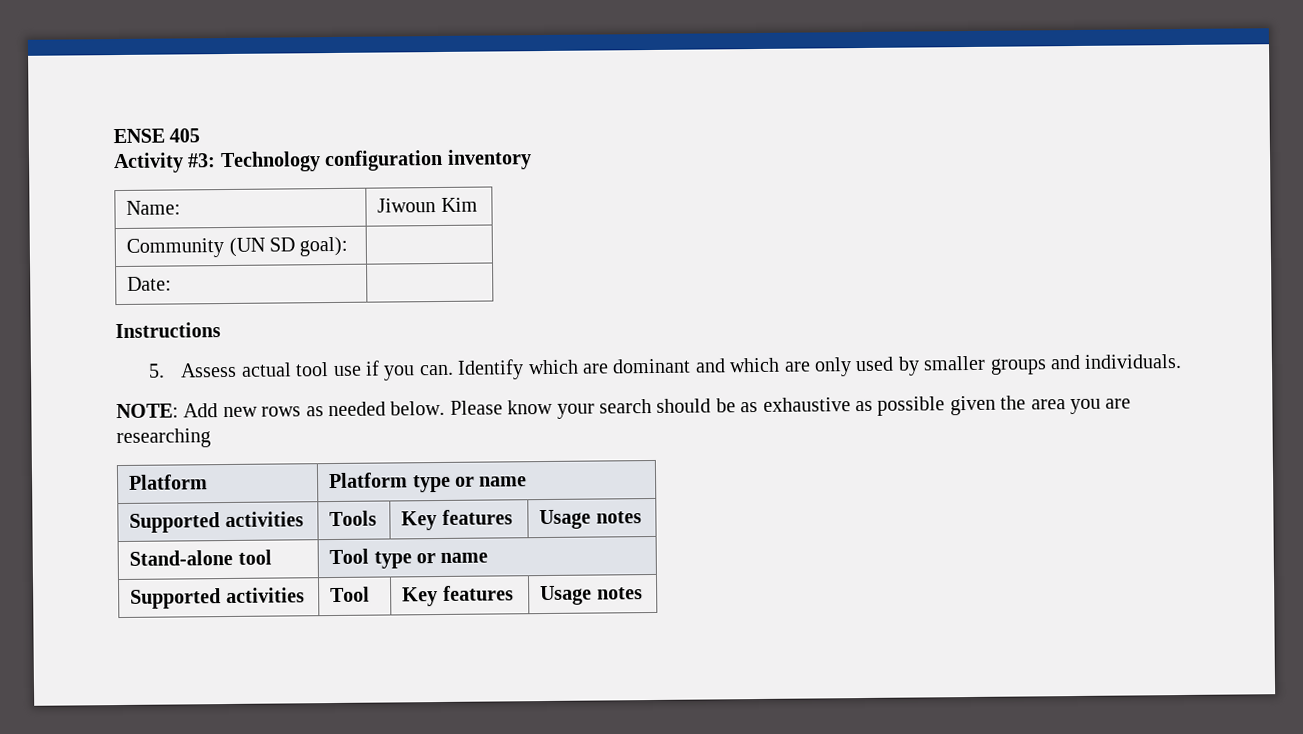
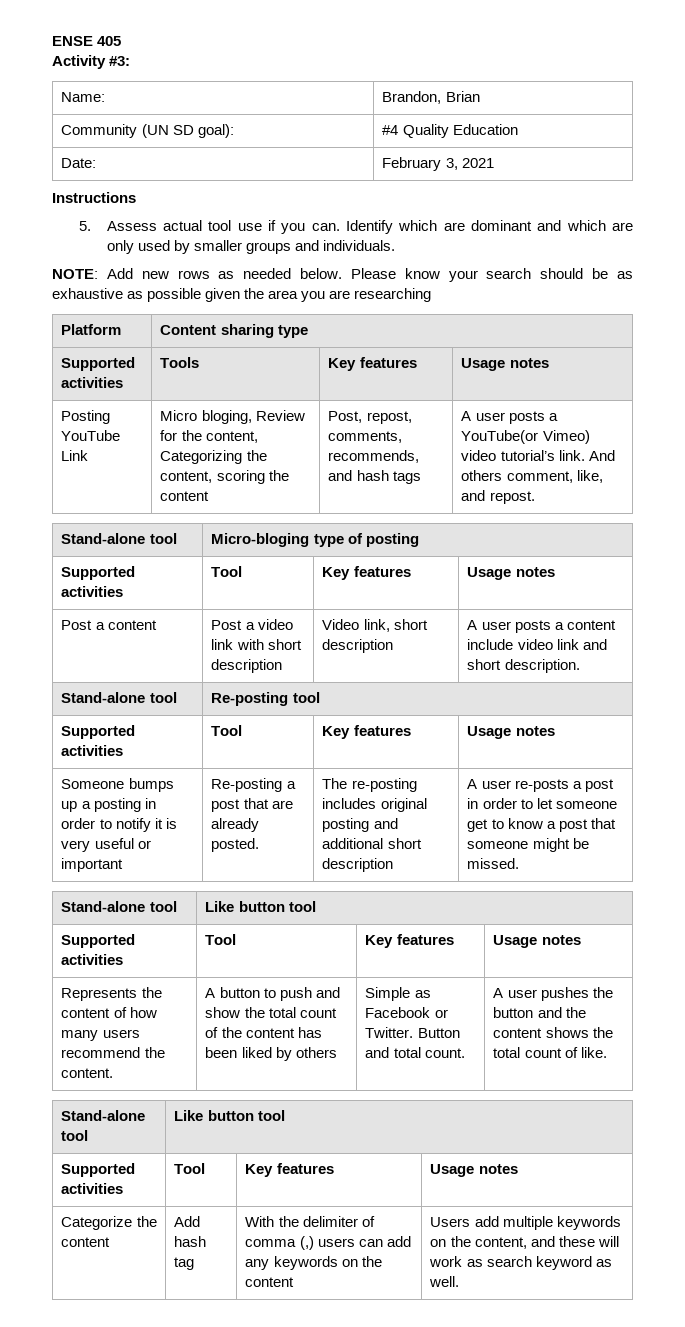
[219,149,532,173] Technology configuration inventory -> (131, 61) none
[377,197,478,213] Jiwoun Kim -> [382,91,480,104] Brandon, Brian
[127,276,173,291] // Date: | -> [382,124,518,138] [61,158,97,168] [382,157,494,171] #4 Quality Education // Date: | February 3, 2021
[328,472,528,493] Platform type or name -> [160,324,308,338] Content sharing type
[129,549,272,566] [329,548,489,569] [130,587,305,609] [330,586,371,603] [402,585,514,607] [540,585,643,606] Stand-alone tool | Tool type or name // Supported activities | Tool | Key features | Usage notes -> [61,410,111,424] [61,430,121,441] [61,450,89,461] [160,410,305,424] [160,430,258,443] [160,450,267,464] [160,470,289,484] [160,491,210,501] [328,411,412,424] [328,431,403,443] [328,450,420,463] [328,470,421,484] [461,411,558,424] [461,430,590,444] [461,450,615,461] [461,470,603,483] [461,490,535,504] [61,533,177,544] [211,533,419,547] [61,566,136,580] [61,586,124,597] [211,566,243,577] [322,566,411,580] [467,567,555,580] [61,620,157,630] [211,619,293,630] [211,639,302,650] [211,659,283,673] [322,619,428,632] [322,639,394,653] [467,620,616,633] [467,639,607,650] [467,659,580,673] [61,692,177,703] [211,692,320,706] [61,725,136,739] [61,745,124,756] [211,725,243,736] [322,725,411,739] [467,726,555,739] [61,778,174,792] [61,798,156,812] [61,818,177,832] [61,838,151,852] [61,858,124,872] [211,778,296,792] [211,798,293,812] [211,818,260,832] [211,838,260,852] [322,778,417,792] [322,798,427,812] [322,818,398,832] [322,838,422,849] [322,858,394,872] [467,779,614,792] [467,798,617,809] [467,818,616,832] [467,838,589,852] [467,858,520,869] [61,901,177,912] [205,901,316,912] [61,934,136,948] [61,954,124,965] [205,934,237,945] [365,934,454,948] [493,935,581,948] [61,987,162,1001] [61,1007,157,1018] [61,1029,140,1041] [61,1047,165,1058] [61,1068,114,1078] [205,987,340,1001] [205,1007,337,1018] [205,1027,322,1038] [205,1047,337,1061] [365,987,431,1001] [365,1007,448,1018] [365,1027,460,1038] [365,1047,465,1058] [493,987,613,1001] [493,1007,586,1018] [493,1027,613,1038] [493,1047,607,1058] [61,1110,146,1121] [61,1130,89,1141] [174,1110,285,1121] [61,1163,136,1177] [61,1183,124,1194] [174,1163,206,1174] [245,1163,334,1177] [430,1164,518,1177] [61,1216,157,1230] [61,1237,111,1247] [174,1216,201,1227] [174,1236,207,1247] [174,1257,195,1270] [245,1216,375,1227] [245,1236,411,1250] [245,1256,382,1270] [245,1277,295,1287] [430,1216,621,1230] [430,1236,619,1249] [429,1256,612,1270] [429,1276,460,1287] Posting YouTube Link | Micro bloging, Review for the content, Categorizing the content, scoring the content | Post, repost, comments, recommends, and hash tags | A user posts a YouTube(or Vimeo) video tutorial’s link. And others comment, like, and repost. // Stand-alone tool | Micro-bloging type of posting // Supported activities | Tool | Key features | Usage notes // Post a content | Post a video link with short description | Video link, short description | A user posts a content include video link and short description. // Stand-alone tool | Re-posting tool // Supported activities | Tool | Key features | Usage notes // Someone bumps up a posting in order to notify it is very useful or important | Re-posting a post that are already posted. | The re-posting includes original posting and additional short description | A user re-posts a post in order to let someone get to know a post that someone might be missed. // Stand-alone tool | Like button tool // Supported activities | Tool | Key features | Usage notes // Represents the content of how many users recommend the content. | A button to push and show the total count of the content has been liked by others | Simple as Facebook or Twitter. Button and total count. | A user pushes the button and the content shows the total count of like. // Stand-alone tool | Like button tool // Supported activities | Tool | Key features | Usage notes // Categorize the content | Add hash tag | With the delimiter of comma (,) users can add any keywords on the content | Users add multiple keywords on the content, and these will work as search keyword as well.

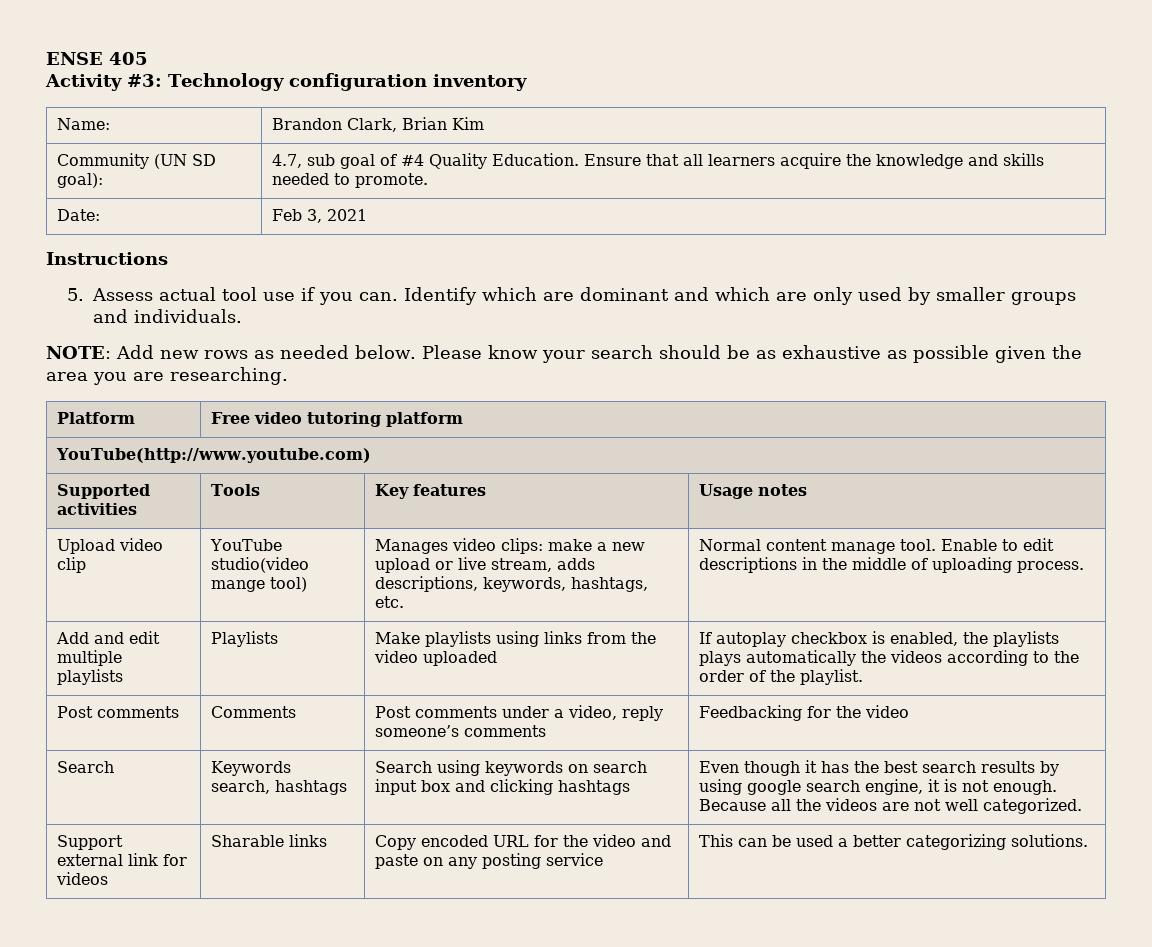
(131, 61) none -> [168,73,527,91] Technology configuration inventory
[382,91,442,104] Brandon, -> [271,118,397,132] Brandon Clark,
(480, 96) none -> [451,117,484,130] Kim
[382,124,518,138] #4 Quality Education -> [271,153,1044,169] [271,173,428,188] 4.7, sub goal of #4 Quality Education. Ensure that all learners acquire the knowledge and skills needed to promote.
[382,157,442,171] February -> [271,209,302,221] Feb
[354,288,432,302] researching -> [170,367,288,385] researching.
[160,324,308,338] Content sharing type -> [210,412,463,427] [55,448,371,463] Free video tutoring platform // YouTube(http://www.youtube.com)
[61,410,111,424] [61,430,121,441] [61,450,89,461] [160,410,305,424] [160,430,258,443] [160,450,267,464] [160,470,289,484] [160,491,210,501] [328,411,412,424] [328,431,403,443] [328,450,420,463] [328,470,421,484] [461,411,558,424] [461,430,590,444] [461,450,615,461] [461,470,603,483] [461,490,535,504] [61,533,177,544] [211,533,419,547] [61,566,136,580] [61,586,124,597] [211,566,243,577] [322,566,411,580] [467,567,555,580] [61,620,157,630] [211,619,293,630] [211,639,302,650] [211,659,283,673] [322,619,428,632] [322,639,394,653] [467,620,616,633] [467,639,607,650] [467,659,580,673] [61,692,177,703] [211,692,320,706] [61,725,136,739] [61,745,124,756] [211,725,243,736] [322,725,411,739] [467,726,555,739] [61,778,174,792] [61,798,156,812] [61,818,177,832] [61,838,151,852] [61,858,124,872] [211,778,296,792] [211,798,293,812] [211,818,260,832] [211,838,260,852] [322,778,417,792] [322,798,427,812] [322,818,398,832] [322,838,422,849] [322,858,394,872] [467,779,614,792] [467,798,617,809] [467,818,616,832] [467,838,589,852] [467,858,520,869] [61,901,177,912] [205,901,316,912] [61,934,136,948] [61,954,124,965] [205,934,237,945] [365,934,454,948] [493,935,581,948] [61,987,162,1001] [61,1007,157,1018] [61,1029,140,1041] [61,1047,165,1058] [61,1068,114,1078] [205,987,340,1001] [205,1007,337,1018] [205,1027,322,1038] [205,1047,337,1061] [365,987,431,1001] [365,1007,448,1018] [365,1027,460,1038] [365,1047,465,1058] [493,987,613,1001] [493,1007,586,1018] [493,1027,613,1038] [493,1047,607,1058] [61,1110,146,1121] [61,1130,89,1141] [174,1110,285,1121] [61,1163,136,1177] [61,1183,124,1194] [174,1163,206,1174] [245,1163,334,1177] [430,1164,518,1177] [61,1216,157,1230] [61,1237,111,1247] [174,1216,201,1227] [174,1236,207,1247] [174,1257,195,1270] [245,1216,375,1227] [245,1236,411,1250] [245,1256,382,1270] [245,1277,295,1287] [430,1216,621,1230] [430,1236,619,1249] [429,1256,612,1270] [429,1276,460,1287] Posting YouTube Link | Micro bloging, Review for the content, Categorizing the content, scoring the content | Post, repost, comments, recommends, and hash tags | A user posts a YouTube(or Vimeo) video tutorial’s link. And others comment, like, and repost. // Stand-alone tool | Micro-bloging type of posting // Supported activities | Tool | Key features | Usage notes // Post a content | Post a video link with short description | Video link, short description | A user posts a content include video link and short description. // Stand-alone tool | Re-posting tool // Supported activities | Tool | Key features | Usage notes // Someone bumps up a posting in order to notify it is very useful or important | Re-posting a post that are already posted. | The re-posting includes original posting and additional short description | A user re-posts a post in order to let someone get to know a post that someone might be missed. // Stand-alone tool | Like button tool // Supported activities | Tool | Key features | Usage notes // Represents the content of how many users recommend the content. | A button to push and show the total count of the content has been liked by others | Simple as Facebook or Twitter. Button and total count. | A user pushes the button and the content shows the total count of like. // Stand-alone tool | Like button tool // Supported activities | Tool | Key features | Usage notes // Categorize the content | Add hash tag | With the delimiter of comma (,) users can add any keywords on the content | Users add multiple keywords on the content, and these will work as search keyword as well. -> [56,538,163,554] [56,557,86,573] [209,539,282,551] [210,557,309,573] [210,577,307,592] [374,538,645,554] [374,557,595,573] [374,576,648,592] [374,596,404,608] [698,538,1054,554] [698,557,1084,573] [55,631,160,644] [56,650,122,666] [56,669,123,685] [210,631,278,647] [374,631,656,647] [373,650,497,666] [698,631,1059,647] [698,650,1079,666] [698,669,863,685] [56,706,179,718] [210,706,296,718] [374,705,663,721] [374,725,546,737] [698,705,909,721] [56,761,114,773] [210,761,291,776] [210,780,347,795] [374,760,647,776] [374,779,630,795] [698,760,1059,776] [698,779,1057,795] [698,798,1082,814] [56,835,123,850] [56,853,187,866] [55,872,108,885] [210,834,327,847] [374,834,671,850] [374,853,603,869] [698,834,1088,850] Upload video clip | YouTube studio(video mange tool) | Manages video clips: make a new upload or live stream, adds descriptions, keywords, hashtags, etc. | Normal content manage tool. Enable to edit descriptions in the middle of uploading process. // Add and edit multiple playlists | Playlists | Make playlists using links from the video uploaded | If autoplay checkbox is enabled, the playlists plays automatically the videos according to the order of the playlist. // Post comments | Comments | Post comments under a video, reply someone’s comments | Feedbacking for the video // Search | Keywords search, hashtags | Search using keywords on search input box and clicking hashtags | Even though it has the best search results by using google search engine, it is not enough. Because all the videos are not well categorized. // Support external link for videos | Sharable links | Copy encoded URL for the video and paste on any posting service | This can be used a better categorizing solutions.

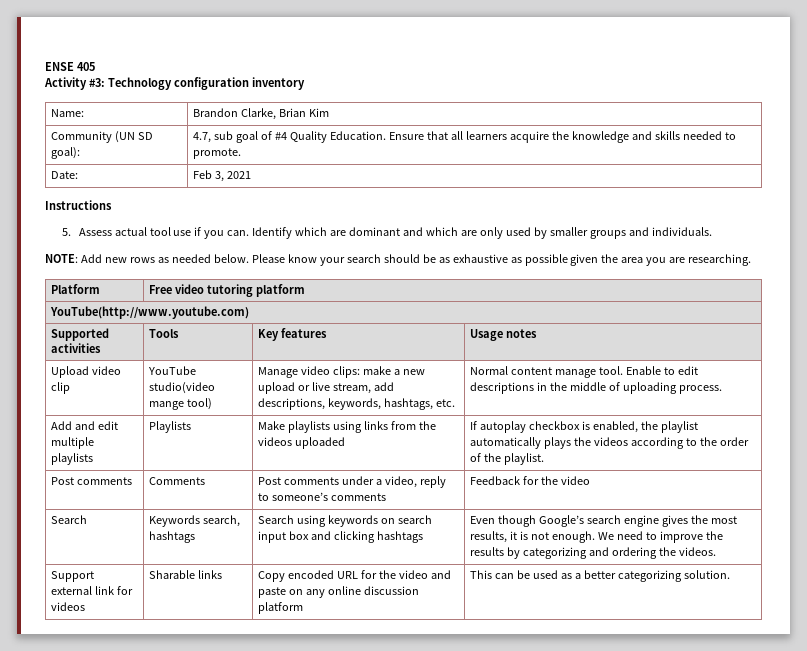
[346,118,397,132] Clark, -> [241,108,277,120] Clarke,
[374,539,448,554] Manages -> [258,367,299,378] Manage
[556,558,595,570] adds -> [373,382,394,391] add
[373,650,418,663] video -> [258,437,293,446] videos
[992,631,1059,647] [698,650,856,666] playlists plays automatically -> [660,421,698,433] [470,437,572,449] playlist automatically plays
(663, 713) none -> [258,493,270,501] to
[698,705,802,721] Feedbacking -> [470,476,521,485] Feedback
[804,760,1059,776] [698,779,1057,795] [698,798,1082,814] it has the best search results by using google search engine, it is not enough. Because all the videos are not well categorized. -> [538,515,737,527] [470,531,723,543] [470,547,716,559] Google’s search engine gives the most results, it is not enough. We need to improve the results by categorizing and ordering the videos.
[481,853,603,869] posting service -> [327,586,419,595] [258,602,304,614] online discussion platform
(833, 841) none -> [560,573,572,579] as
[1010,834,1088,847] solutions. -> [683,570,730,579] solution.

